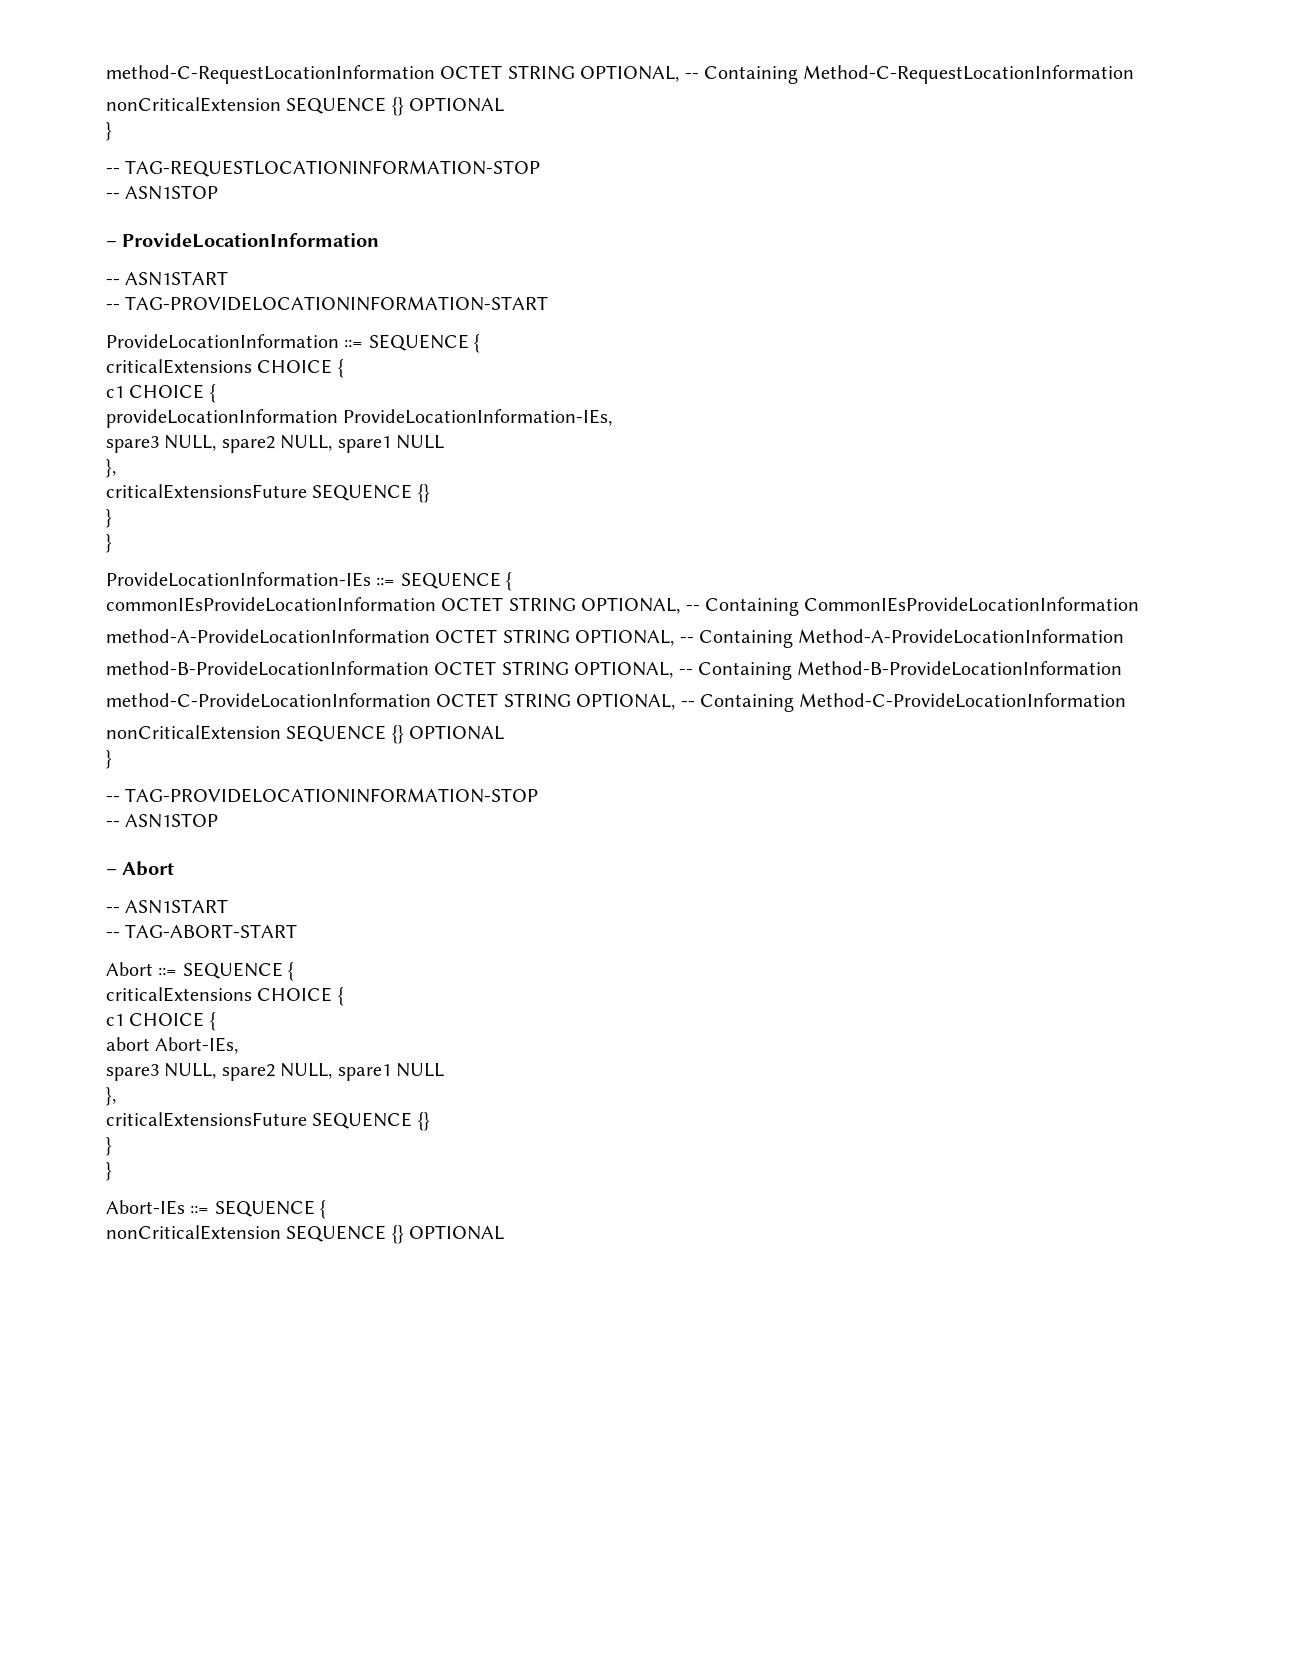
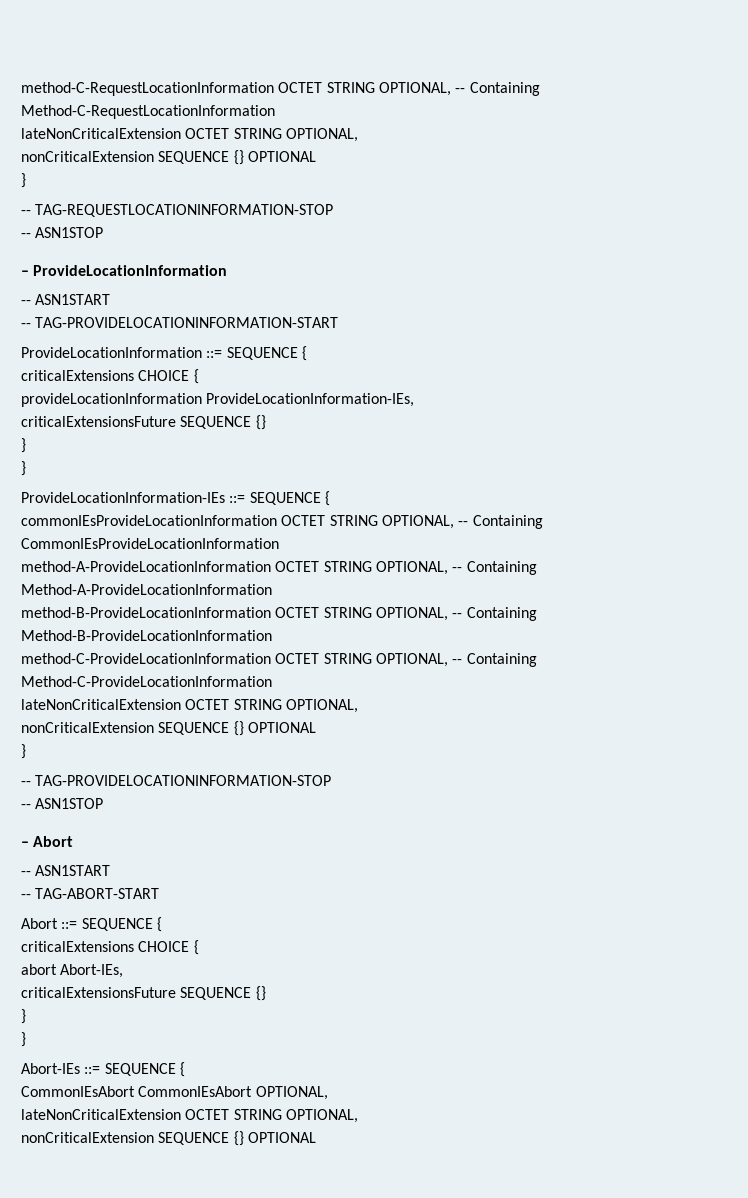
(1135, 74) none -> [21,128,358,142] // lateNonCriticalExtension OCTET STRING OPTIONAL,
[106,384,216,403] // c1 CHOICE { -> (199, 376) none
[106,435,444,453] [106,459,116,478] // spare3 NULL, spare2 NULL, spare1 NULL // }, -> (415, 400) none
(1127, 700) none -> [21,699,358,713] // lateNonCriticalExtension OCTET STRING OPTIONAL,
[106,1012,216,1031] // c1 CHOICE { -> (199, 947) none
[106,1063,444,1081] [106,1087,116,1106] // spare3 NULL, spare2 NULL, spare1 NULL // }, -> (124, 971) none
(327, 1209) none -> [21,1086,328,1100] [21,1109,358,1123] // CommonIEsAbort CommonIEsAbort OPTIONAL, // lateNonCriticalExtension OCTET STRING OPTIONAL,

